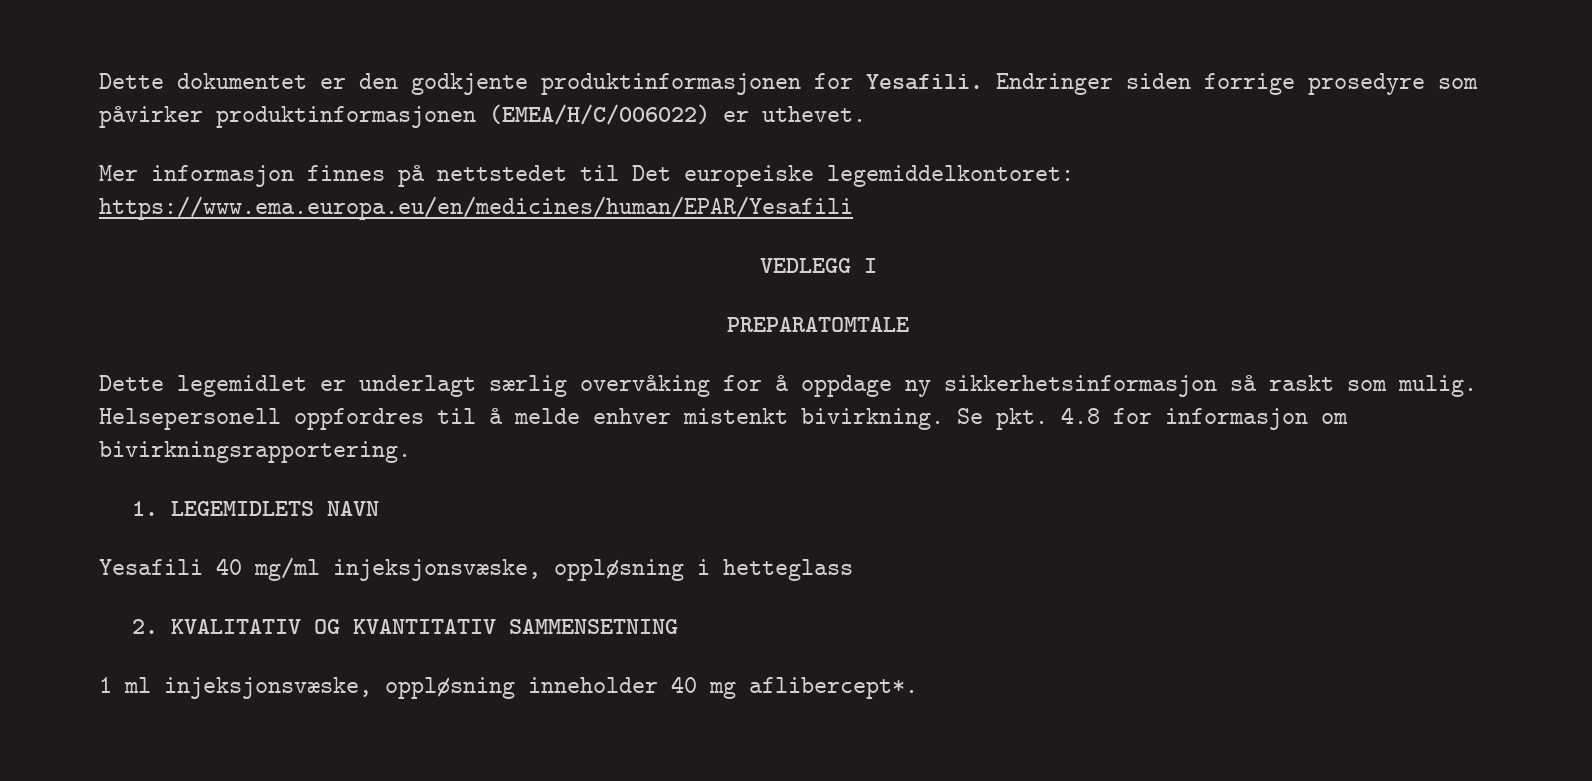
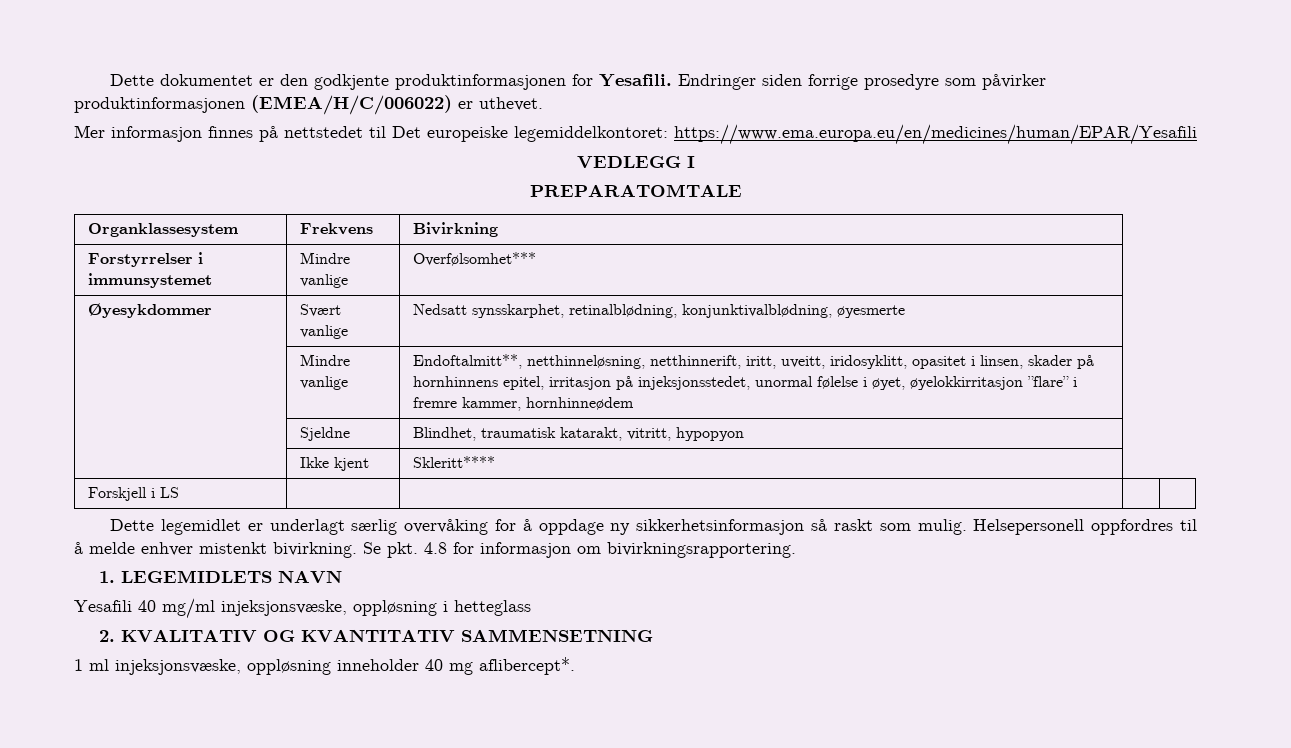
(909, 324) none -> [87,223,238,237] [299,223,373,235] [412,222,498,237] [87,252,203,267] [87,273,212,288] [299,252,350,264] [299,274,348,288] [412,252,536,266] [87,303,212,318] [299,304,341,317] [299,325,348,339] [412,304,905,318] [299,354,350,366] [299,376,348,390] [412,354,1094,369] [412,376,1077,390] [412,397,634,411] [299,427,350,441] [412,427,744,441] [299,457,369,471] [412,456,495,468] [87,487,179,501] // Organklassesystem | Frekvens | Bivirkning // Forstyrrelser i immunsystemet | Mindre vanlige | Overfølsomhet*** // Øyesykdommer | Svært vanlige | Nedsatt synsskarphet, retinalblødning, konjunktivalblødning, øyesmerte // | Mindre vanlige | Endoftalmitt**, netthinneløsning, netthinnerift, iritt, uveitt, iridosyklitt, opasitet i linsen, skader på hornhinnens epitel, irritasjon på injeksjonsstedet, unormal følelse i øyet, øyelokkirritasjon ”flare” i fremre kammer, hornhinneødem // | Sjeldne | Blindhet, traumatisk katarakt, vitritt, hypopyon // | Ikke kjent | Skleritt**** // Forskjell i LS | | | |

